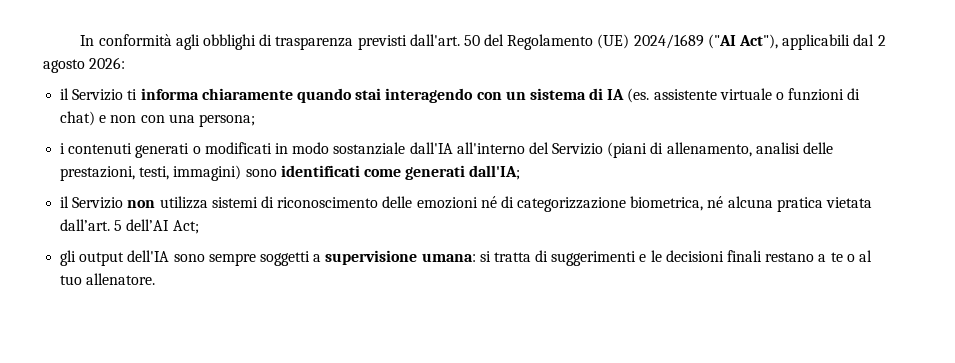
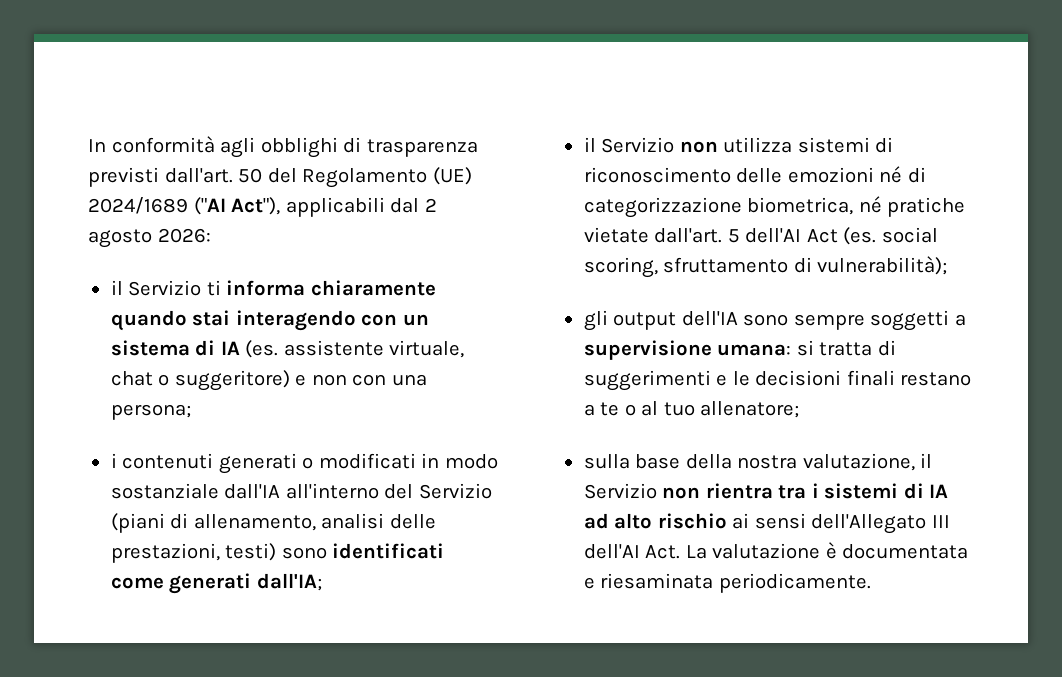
[719,88,861,101] [60,111,96,126] virtuale o funzioni di chat) -> [389,340,465,358] [110,370,290,391] virtuale, chat o suggeritore)
[139,165,242,181] testi, immagini) -> [225,543,277,561] testi)
[727,196,873,212] [60,219,199,234] alcuna pratica vietata dall’art. 5 dell’AI Act; -> [887,197,966,217] [583,227,938,245] [583,256,948,278] pratiche vietate dall'art. 5 dell'AI Act (es. social scoring, sfruttamento di vulnerabilità);
[86,273,156,285] allenatore. -> [700,401,800,418] [583,453,933,471] [583,483,949,499] [583,513,950,534] [583,542,969,559] [583,573,871,593] allenatore; // sulla base della nostra valutazione, il Servizio non rientra tra i sistemi di IA ad alto rischio ai sensi dell'Allegato III dell'AI Act. La valutazione è documentata e riesaminata periodicamente.

